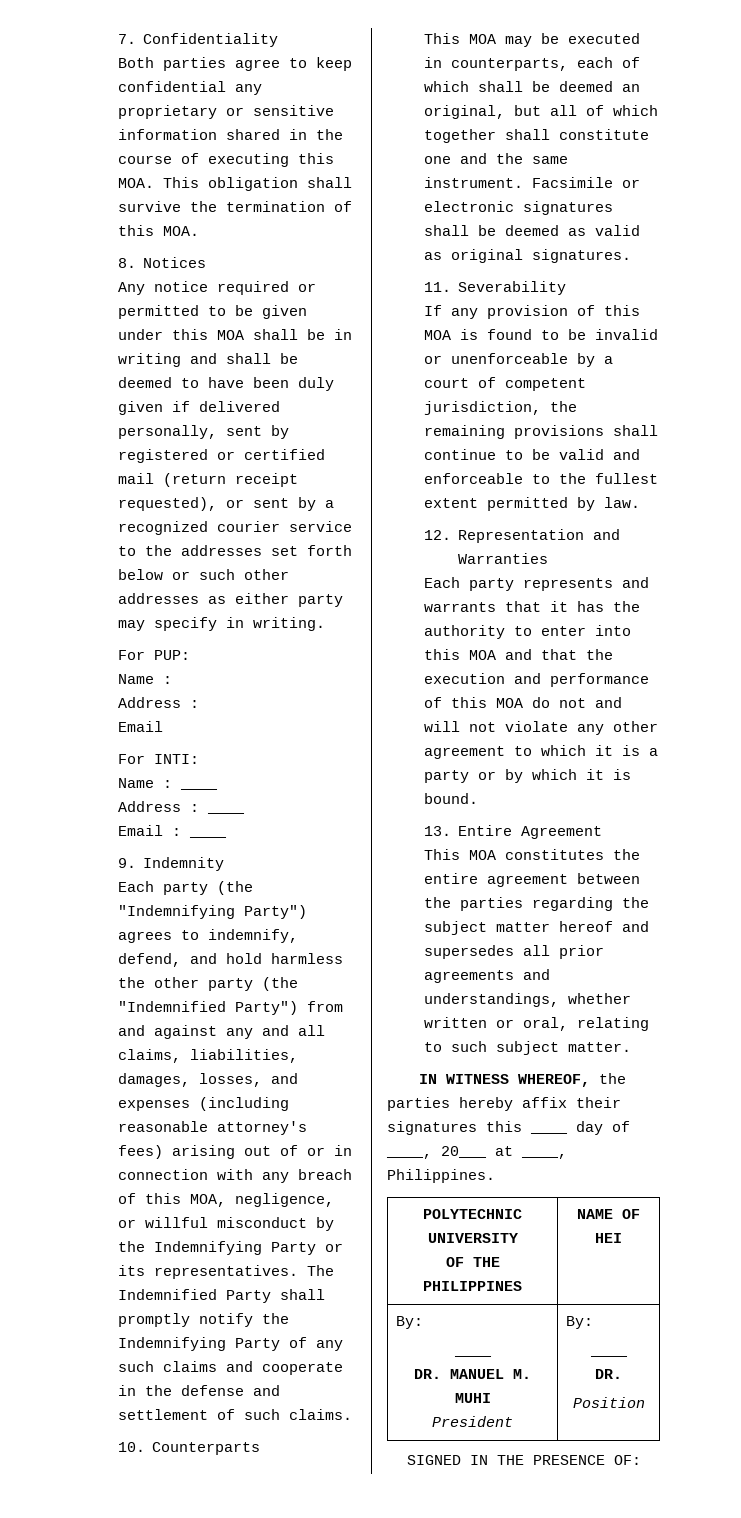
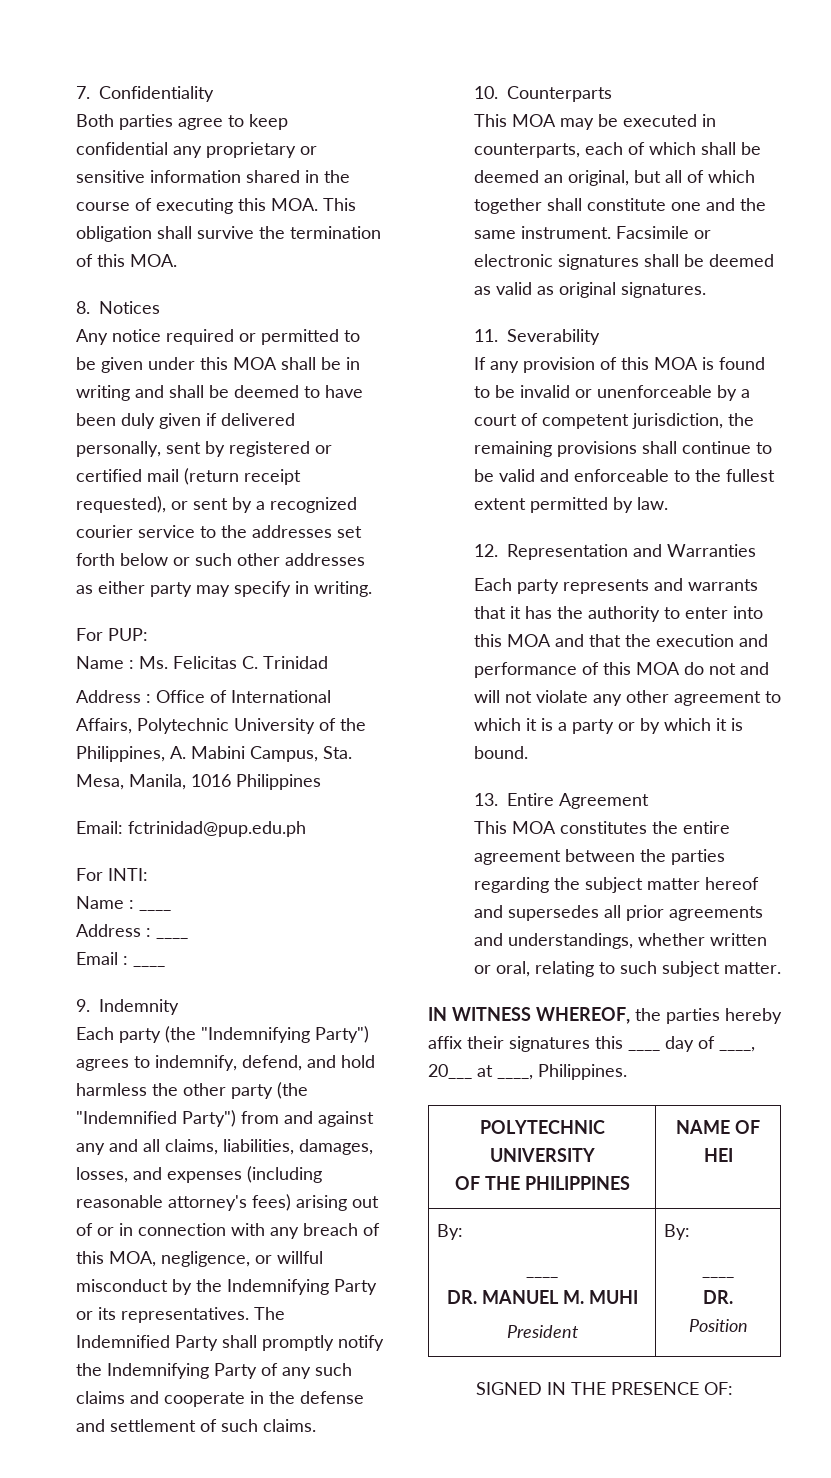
[117,697,199,708] [117,721,163,732] // Address : // Email -> [138,656,328,669] [75,690,331,703] [75,718,366,734] [75,746,352,762] [75,774,321,790] [75,821,306,837] Ms. Felicitas C. Trinidad // Address : Office of International Affairs, Polytechnic University of the Philippines, A. Mabini Campus, Sta. Mesa, Manila, 1016 Philippines // Email: fctrinidad@pup.edu.ph

